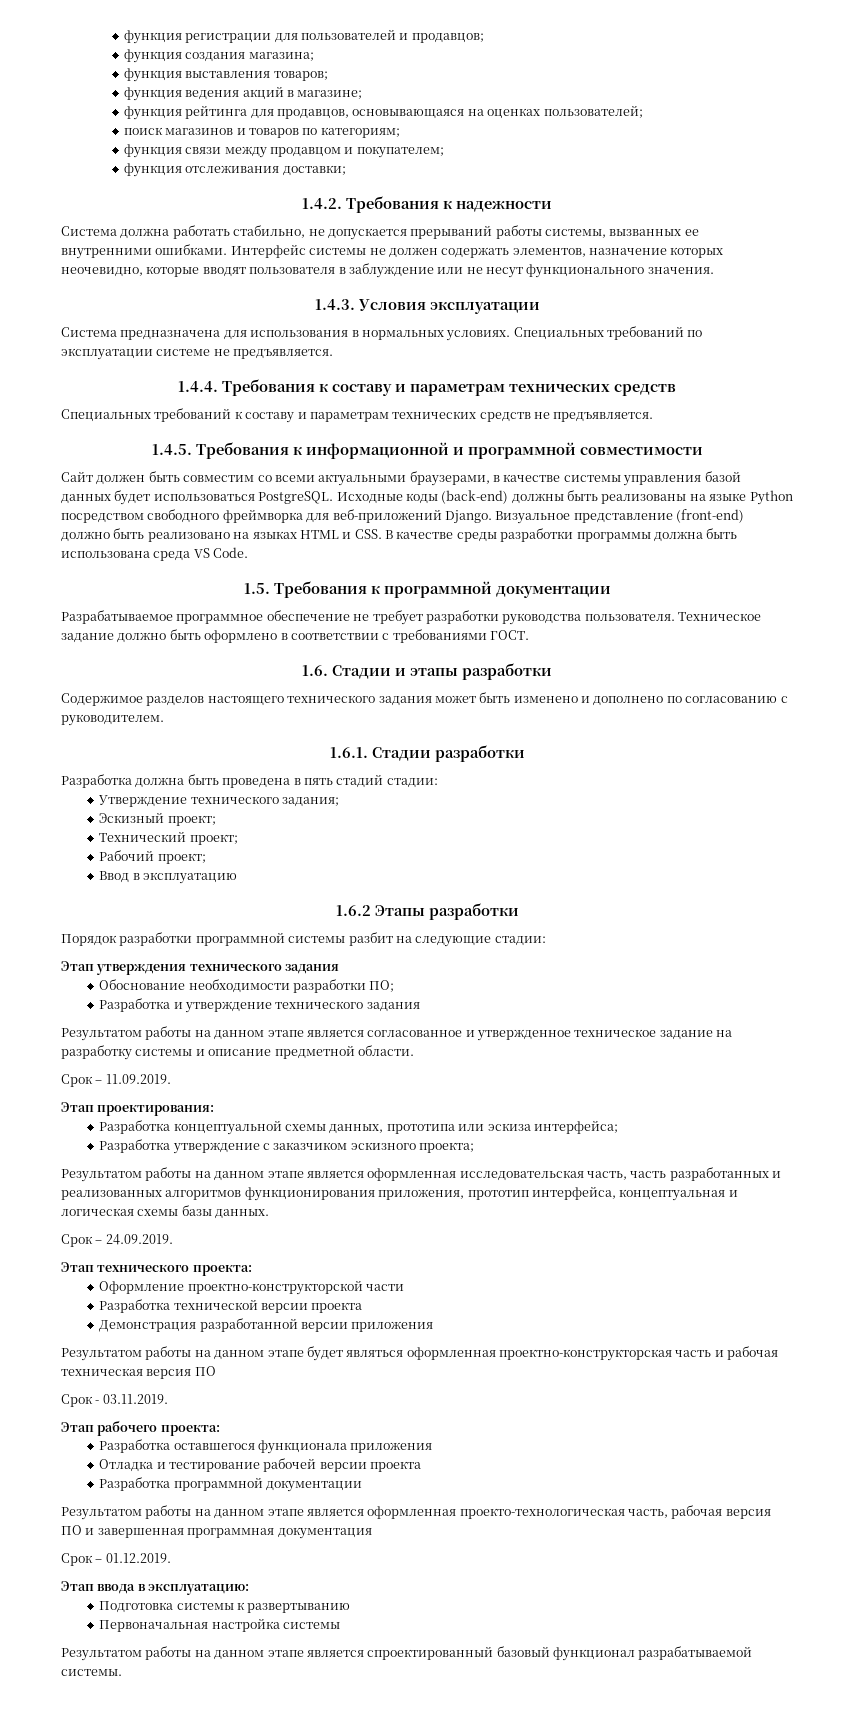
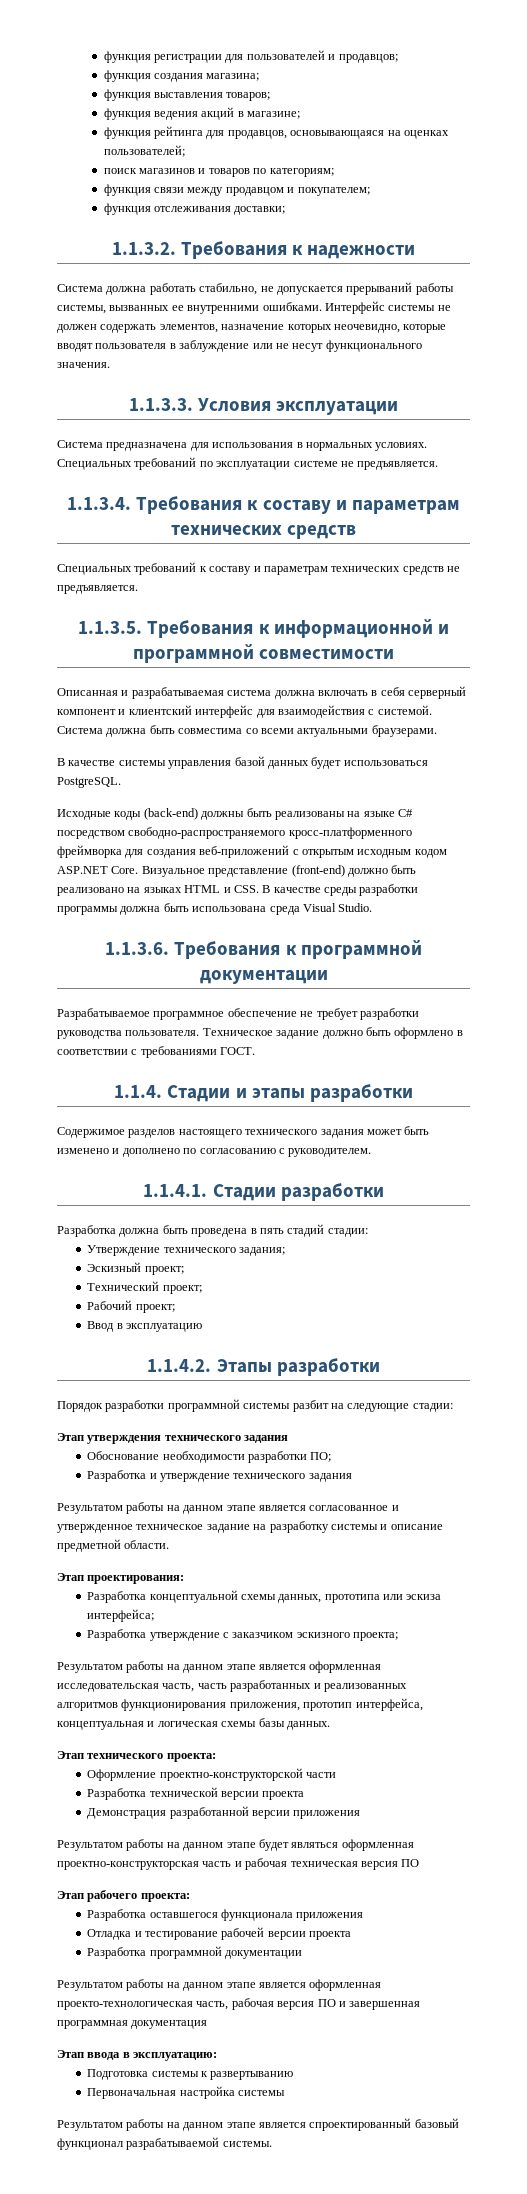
[302,198,342,209] 1.4.2. -> [111,242,176,255] 1.1.3.2.
[314,299,355,310] 1.4.3. -> [128,398,193,411] 1.1.3.3.
[178,381,218,392] 1.4.4. -> [67,497,132,510] 1.1.3.4.
[151,444,192,455] 1.4.5. -> [78,621,143,634] 1.1.3.5.
[61,471,255,485] Сайт должен быть совместим -> [57,686,466,699] [57,705,432,718] [57,725,243,737] Описанная и разрабатываемая система должна включать в себя серверный компонент и клиентский интерфейс для взаимодействия с системой. Система должна быть совместима
[409,471,500,486] браузерами, в -> [371,725,437,737] [57,758,65,766] браузерами. // В
(334, 497) none -> (121, 782) //
[749,490,793,505] [61,509,492,524] Python посредством свободного фреймворка для веб-приложений Django. -> [398,809,413,817] [57,827,412,839] [57,845,447,858] [57,866,139,874] C# посредством свободно-распространяемого кросс-платформенного фреймворка для создания веб-приложений с открытым исходным кодом ASP.NET Core.
[193,547,249,558] [243,583,270,594] VS Code. // 1.5. -> [302,903,373,912] [105,942,170,955] Visual Studio. // 1.1.3.6.
[302,665,328,676] 1.6. -> [114,1085,163,1098] 1.1.4.
[329,747,368,758] 1.6.1. -> [143,1184,208,1197] 1.1.4.1.
[335,905,371,916] 1.6.2 -> [147,1359,212,1372] 1.1.4.2.
[61,1074,171,1087] // Срок – 11.09.2019. -> (170, 1544) none
[61,1234,173,1247] // Срок – 24.09.2019. -> (330, 1725) none
[61,1394,168,1407] // Срок - 03.11.2019. -> (420, 1863) none
[61,1553,171,1566] // Срок – 01.12.2019. -> (208, 2024) none

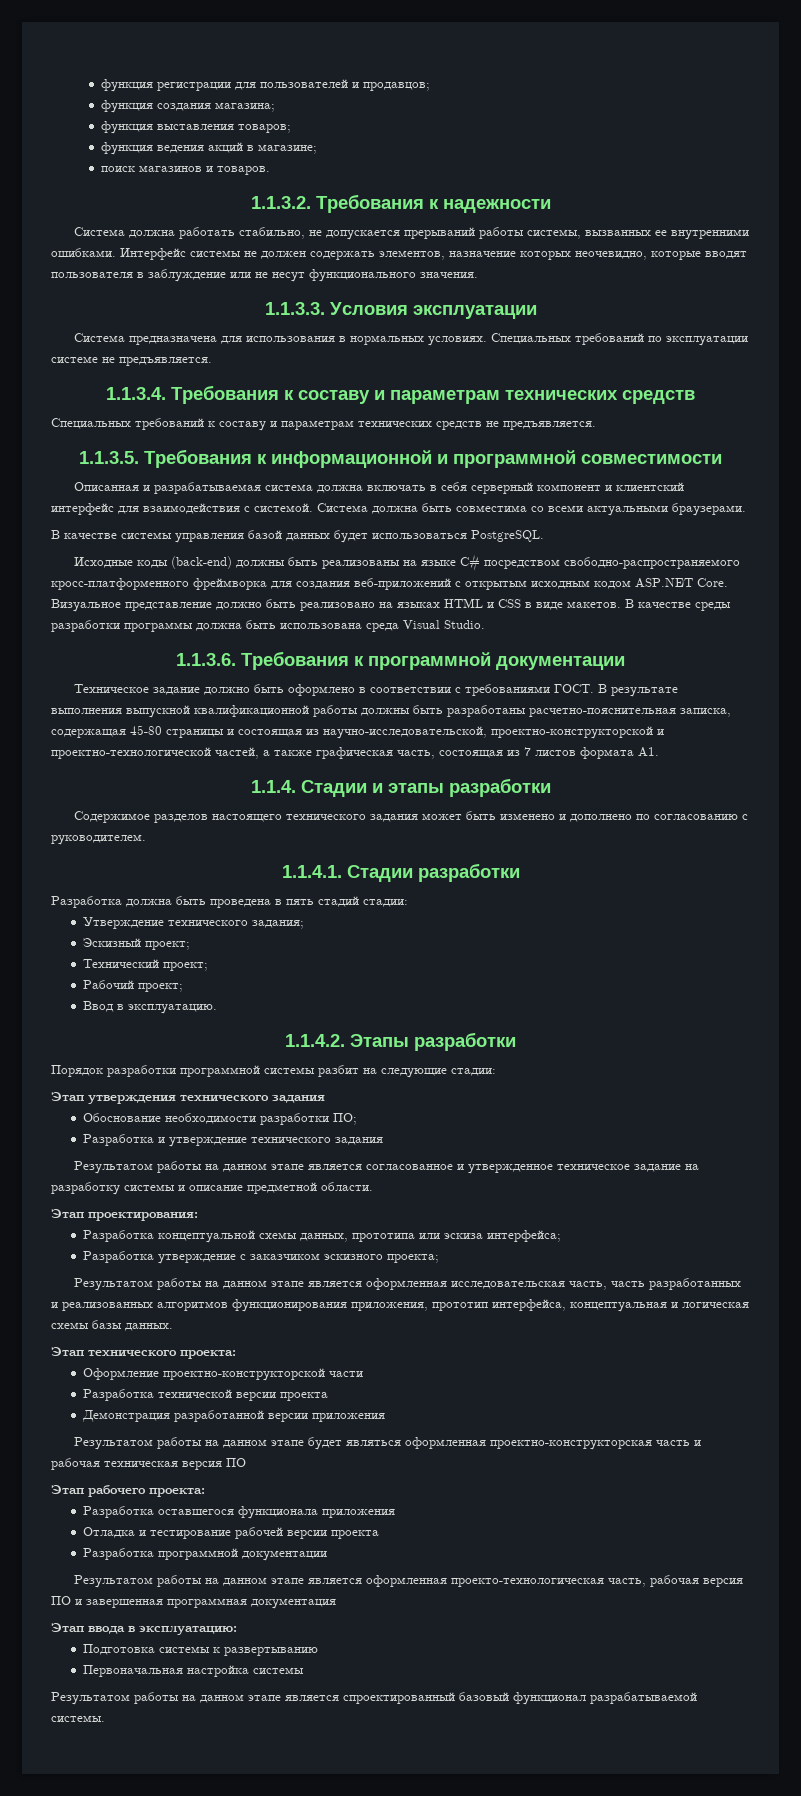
[103,126,449,139] [103,145,185,157] [103,168,334,177] [103,184,370,196] [103,203,286,215] функция рейтинга для продавцов, основывающаяся на оценках пользователей; // поиск магазинов и товаров по категориям; // функция связи между продавцом и покупателем; // функция отслеживания доставки; -> [100,165,270,175] поиск магазинов и товаров.
[291,865,345,877] (front-end) -> (212, 606) none
[233,885,259,893] CSS. -> [498,599,621,610] CSS в виде макетов.
[57,1008,419,1020] [57,1030,200,1039] Разрабатываемое программное обеспечение не требует разработки руководства пользователя. -> (625, 663) none
(256, 1051) none -> [598,684,679,697] [51,705,731,718] [51,725,664,739] [51,747,659,759] В результате выполнения выпускной квалификационной работы должны быть разработаны расчетно-пояснительная записка, содержащая 45-80 страницы и состоящая из научно-исследовательской, проектно-конструкторской и проектно-технологической частей, а также графическая часть, состоящая из 7 листов формата А1.
[125,1323,202,1332] эксплуатацию -> [128,1004,218,1014] эксплуатацию.

